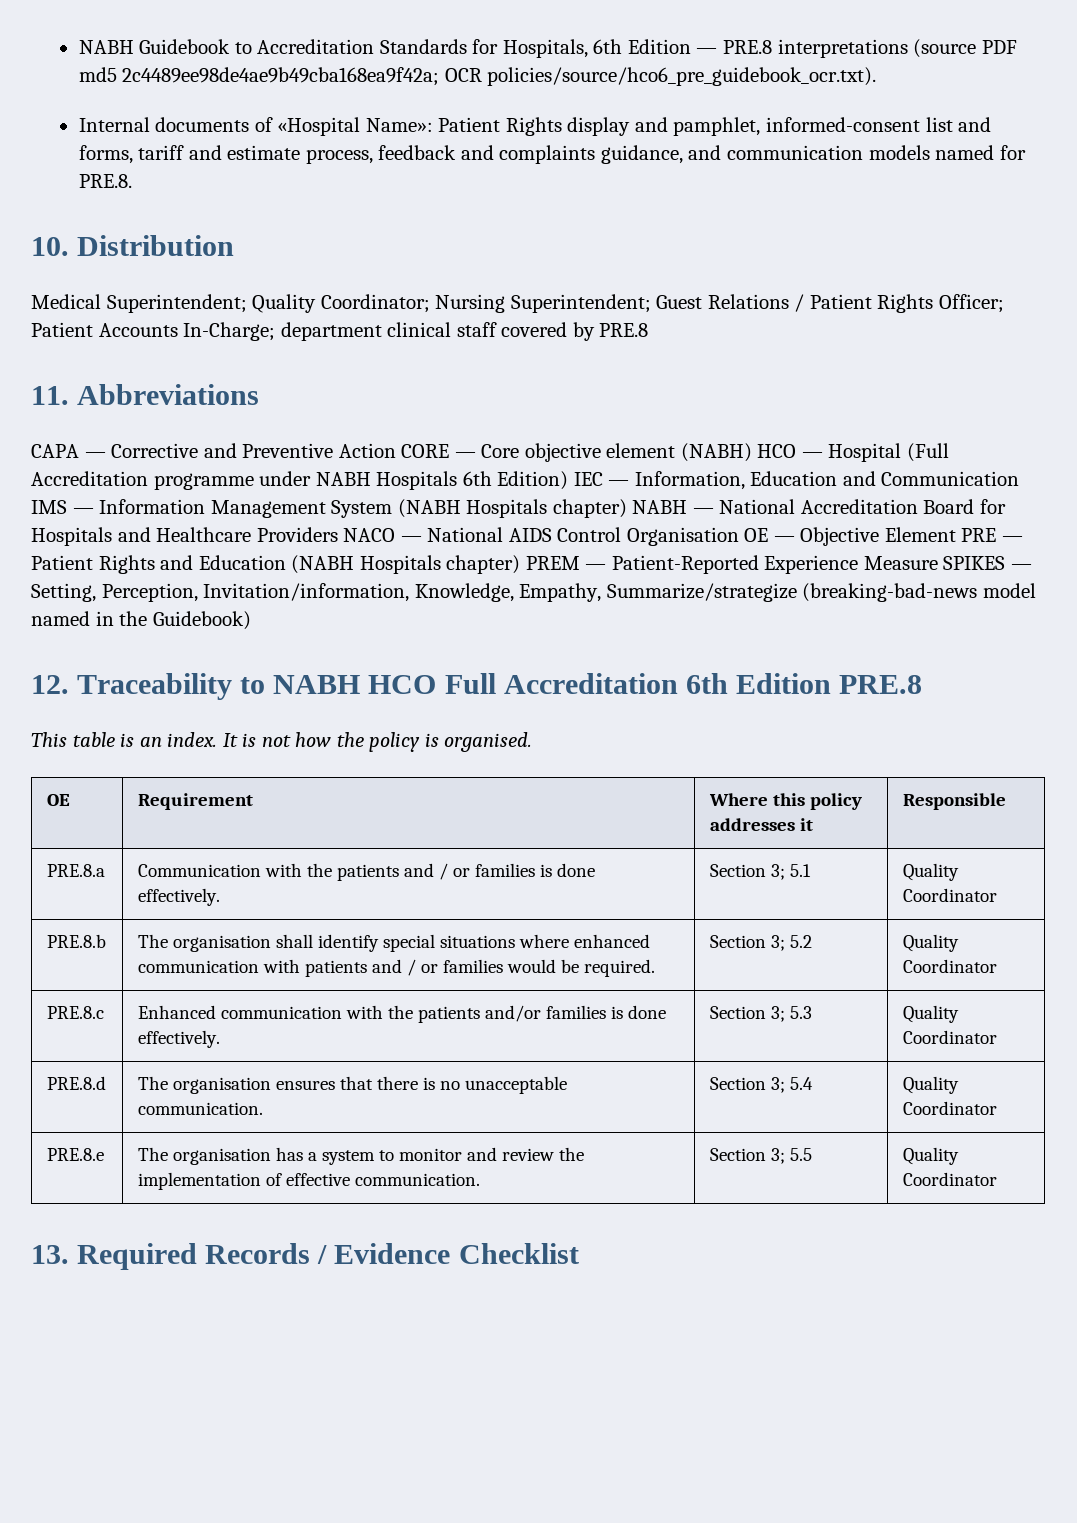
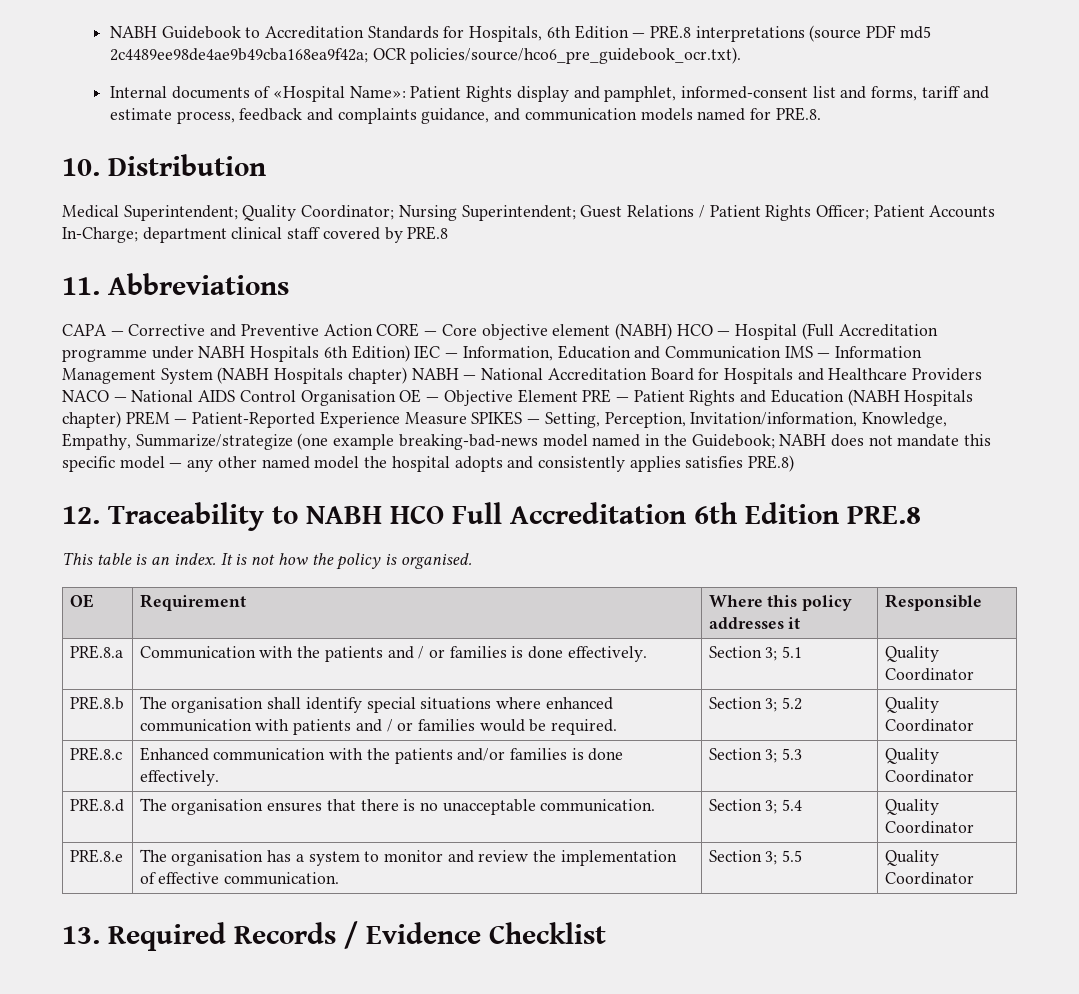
[802,583,978,602] (breaking-bad-news -> [297,433,538,450] (one example breaking-bad-news
[152,611,251,630] Guidebook) -> [691,434,992,449] [62,455,795,472] Guidebook; NABH does not mandate this specific model — any other named model the hospital adopts and consistently applies satisfies PRE.8)

